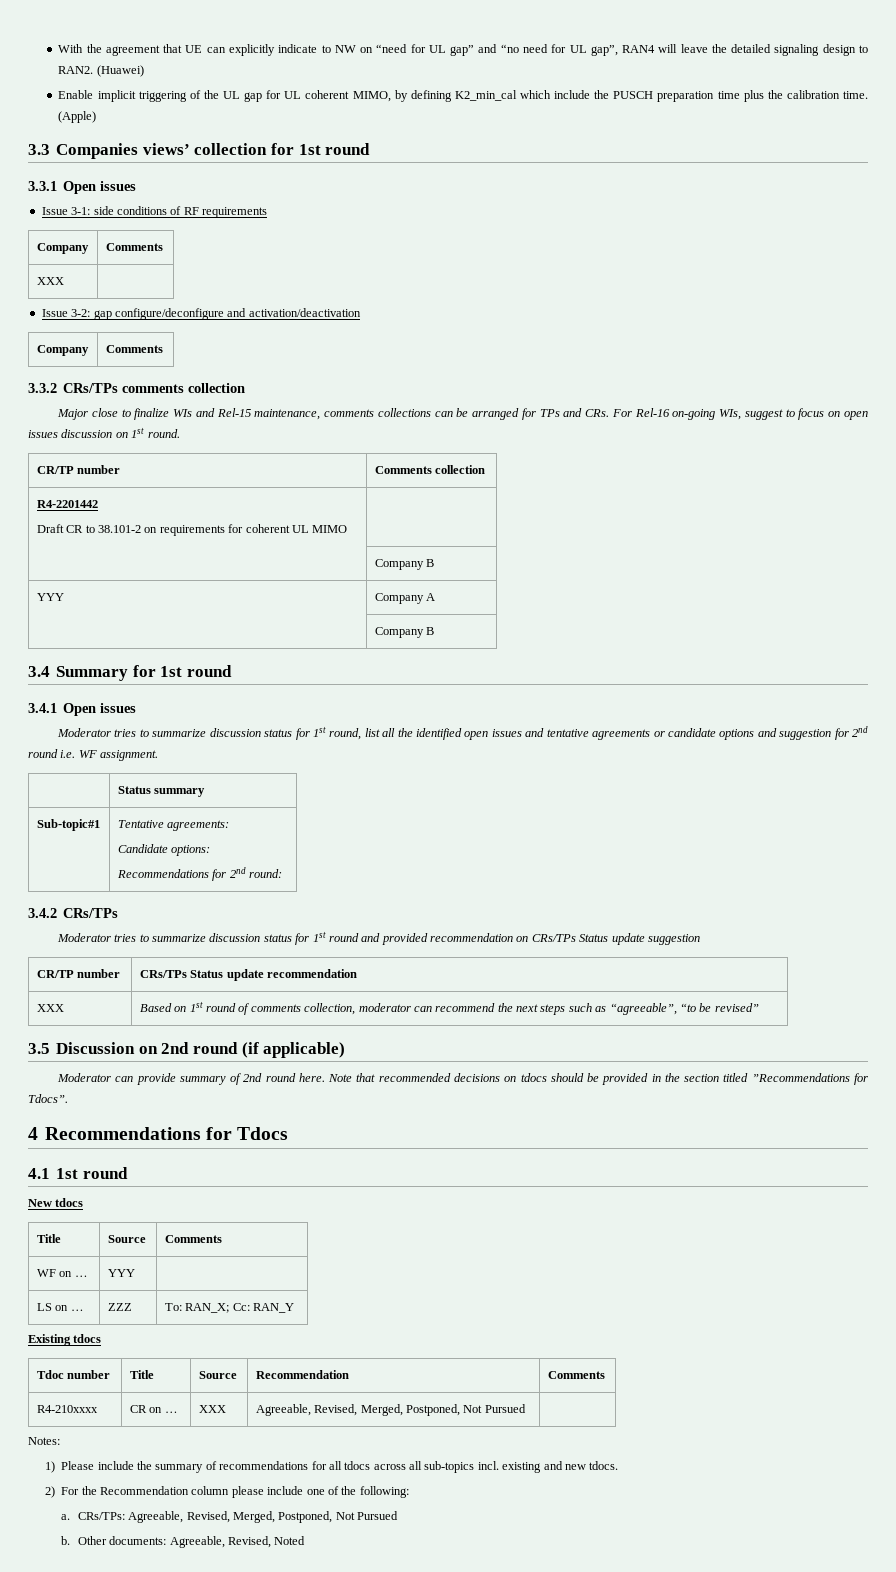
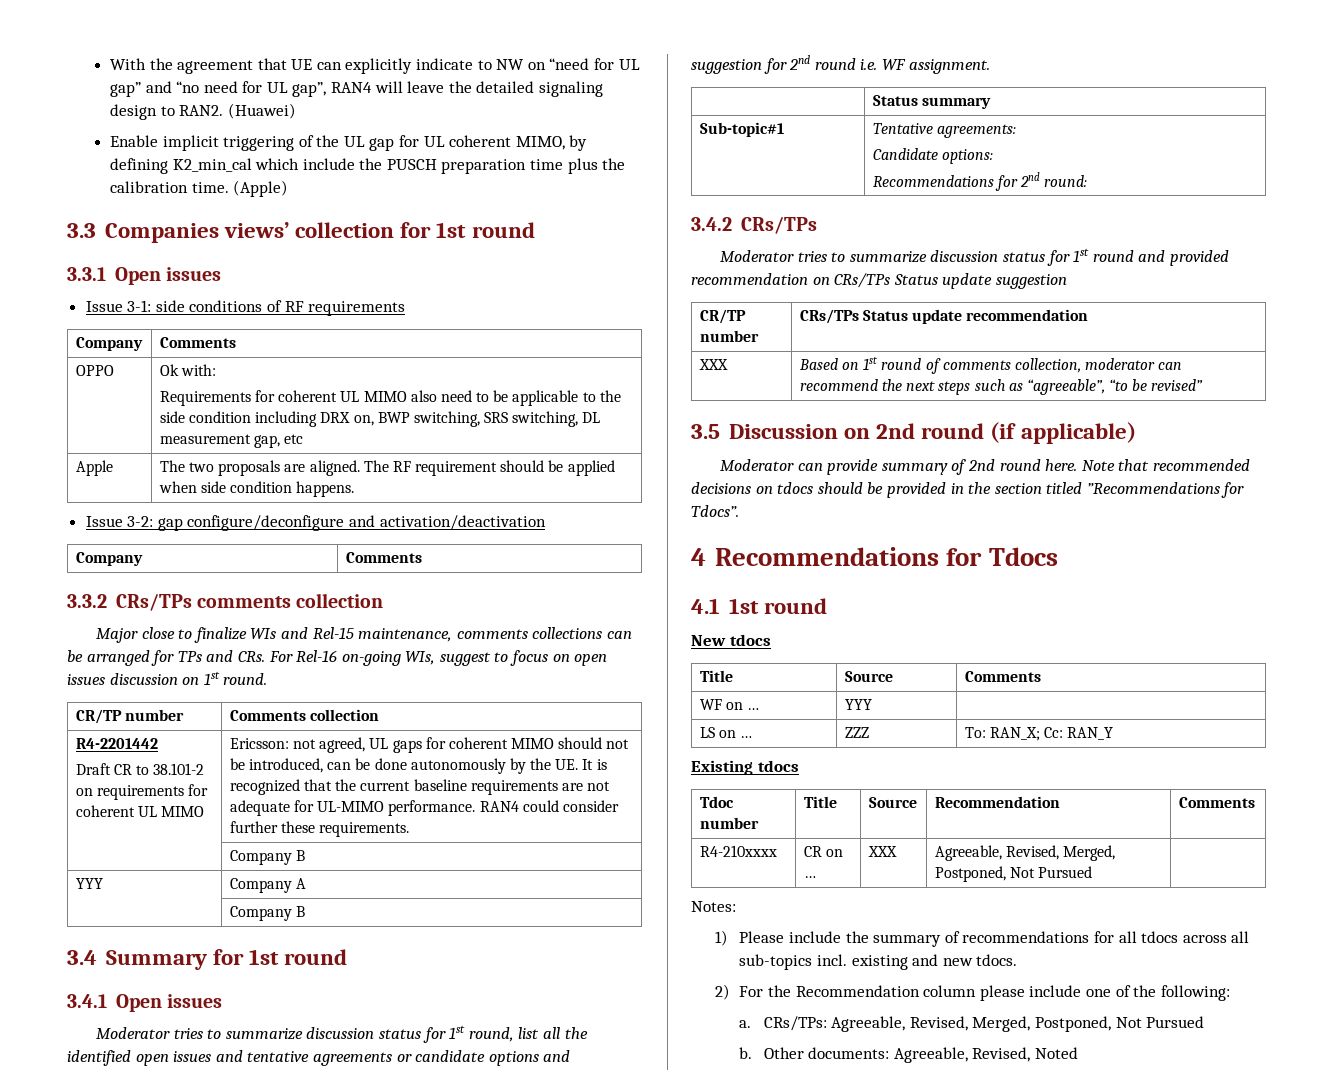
[36,277,64,285] XXX | -> [75,365,114,376] [159,364,216,376] [159,390,621,406] [159,411,601,427] [159,434,304,448] [75,460,113,476] [159,460,615,476] [158,481,355,497] OPPO | Ok with: // Requirements for coherent UL MIMO also need to be applicable to the side condition including DRX on, BWP switching, SRS switching, DL measurement gap, etc // Apple | The two proposals are aligned. The RF requirement should be applied when side condition happens.
(348, 529) none -> [229,737,630,753] [229,758,607,774] [229,779,611,795] [229,800,619,816] [229,821,410,837] Ericsson: not agreed, UL gaps for coherent MIMO should not be introduced, can be done autonomously by the UE. It is recognized that the current baseline requirements are not adequate for UL-MIMO performance. RAN4 could consider further these requirements.

